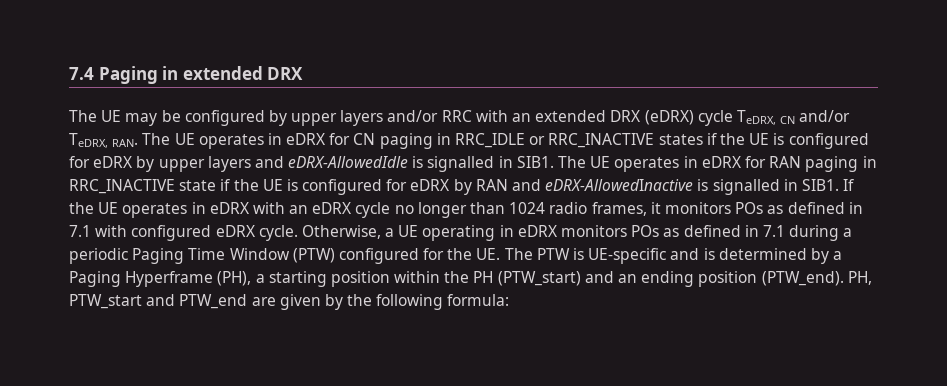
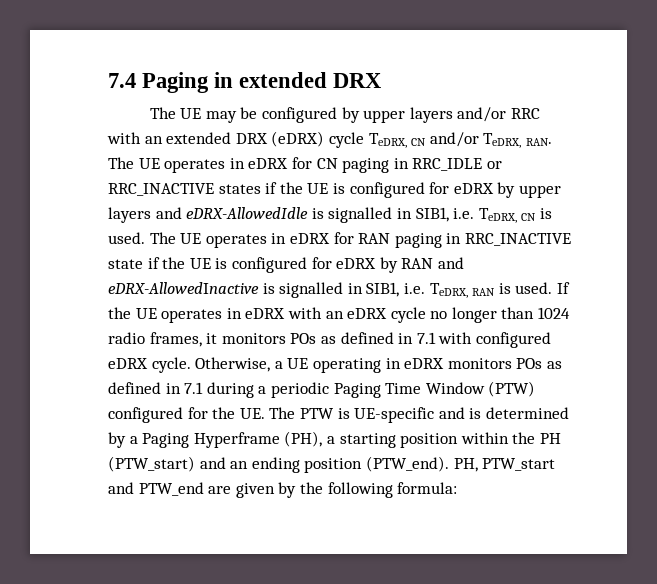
[516,156,554,168] SIB1. -> [415,207,552,223] [108,232,145,244] SIB1, i.e. TeDRX, CN is used.
[801,179,839,191] SIB1. -> [366,282,553,298] SIB1, i.e. TeDRX, RAN is used.

